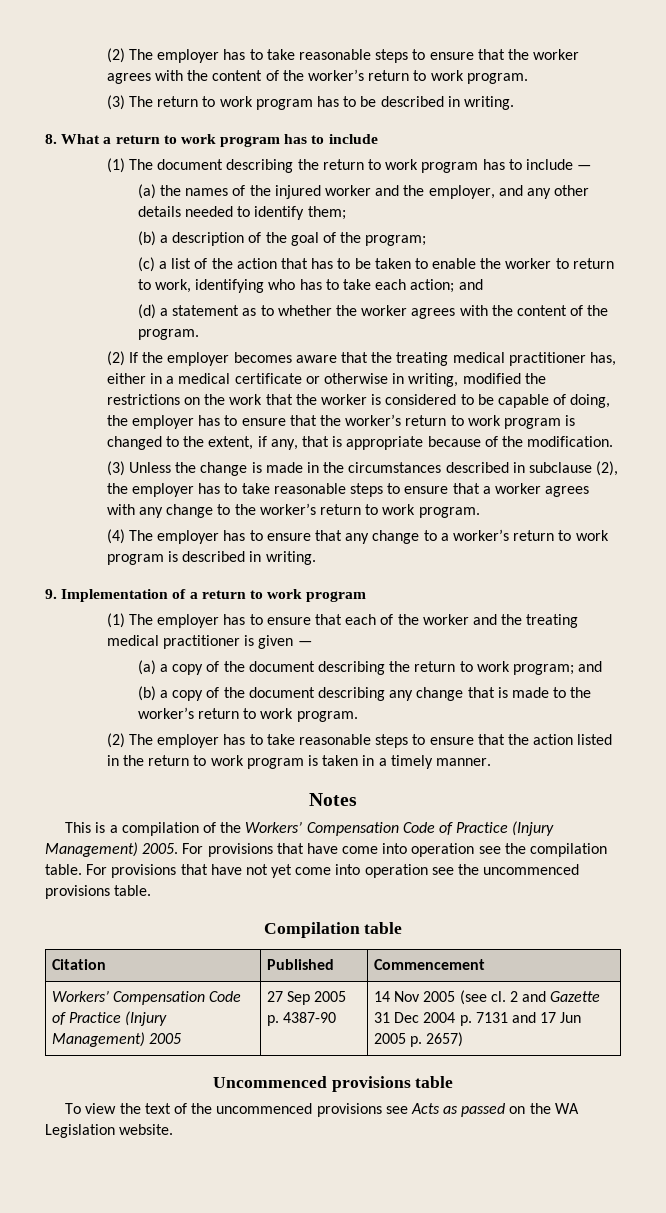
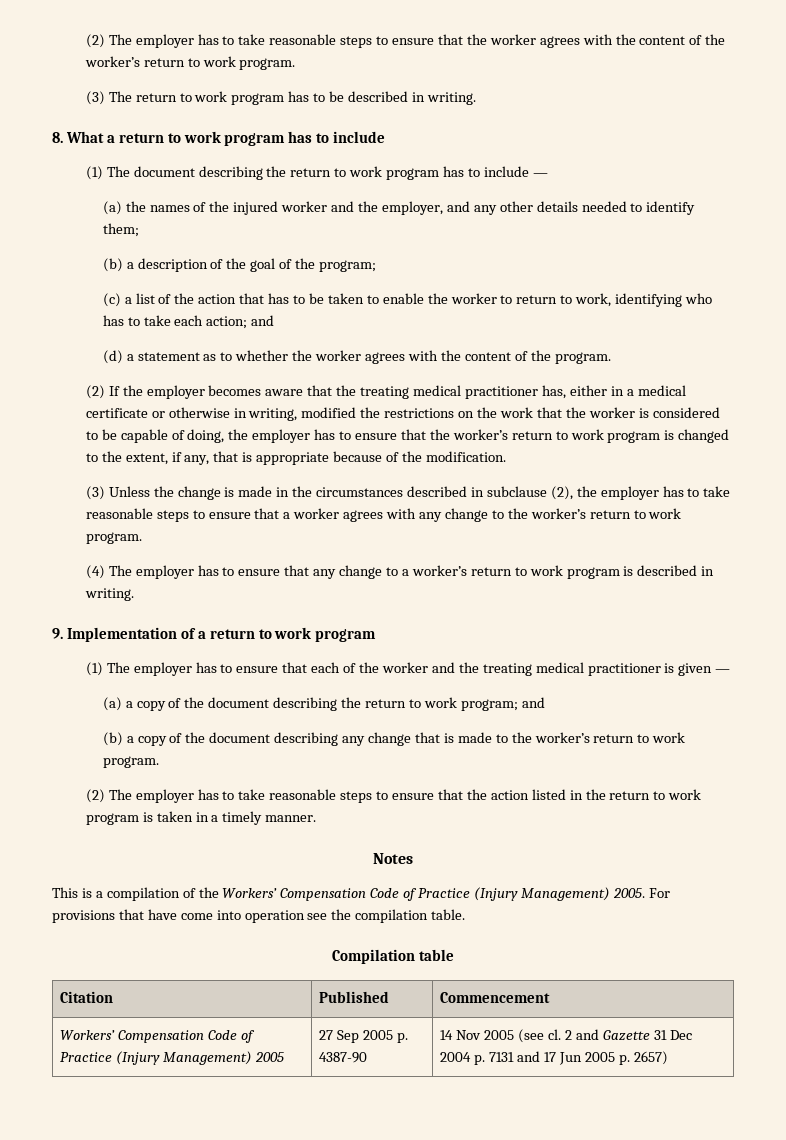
[86,864,580,878] [45,885,152,899] For provisions that have not yet come into operation see the uncommenced provisions table. -> (466, 914) none
[212,1076,454,1092] [65,1103,579,1117] [45,1124,174,1138] // Uncommenced provisions table // To view the text of the uncommenced provisions see Acts as passed on the WA Legislation website. -> (668, 1058) none

